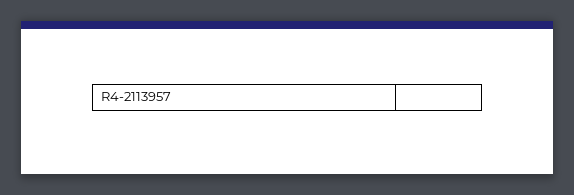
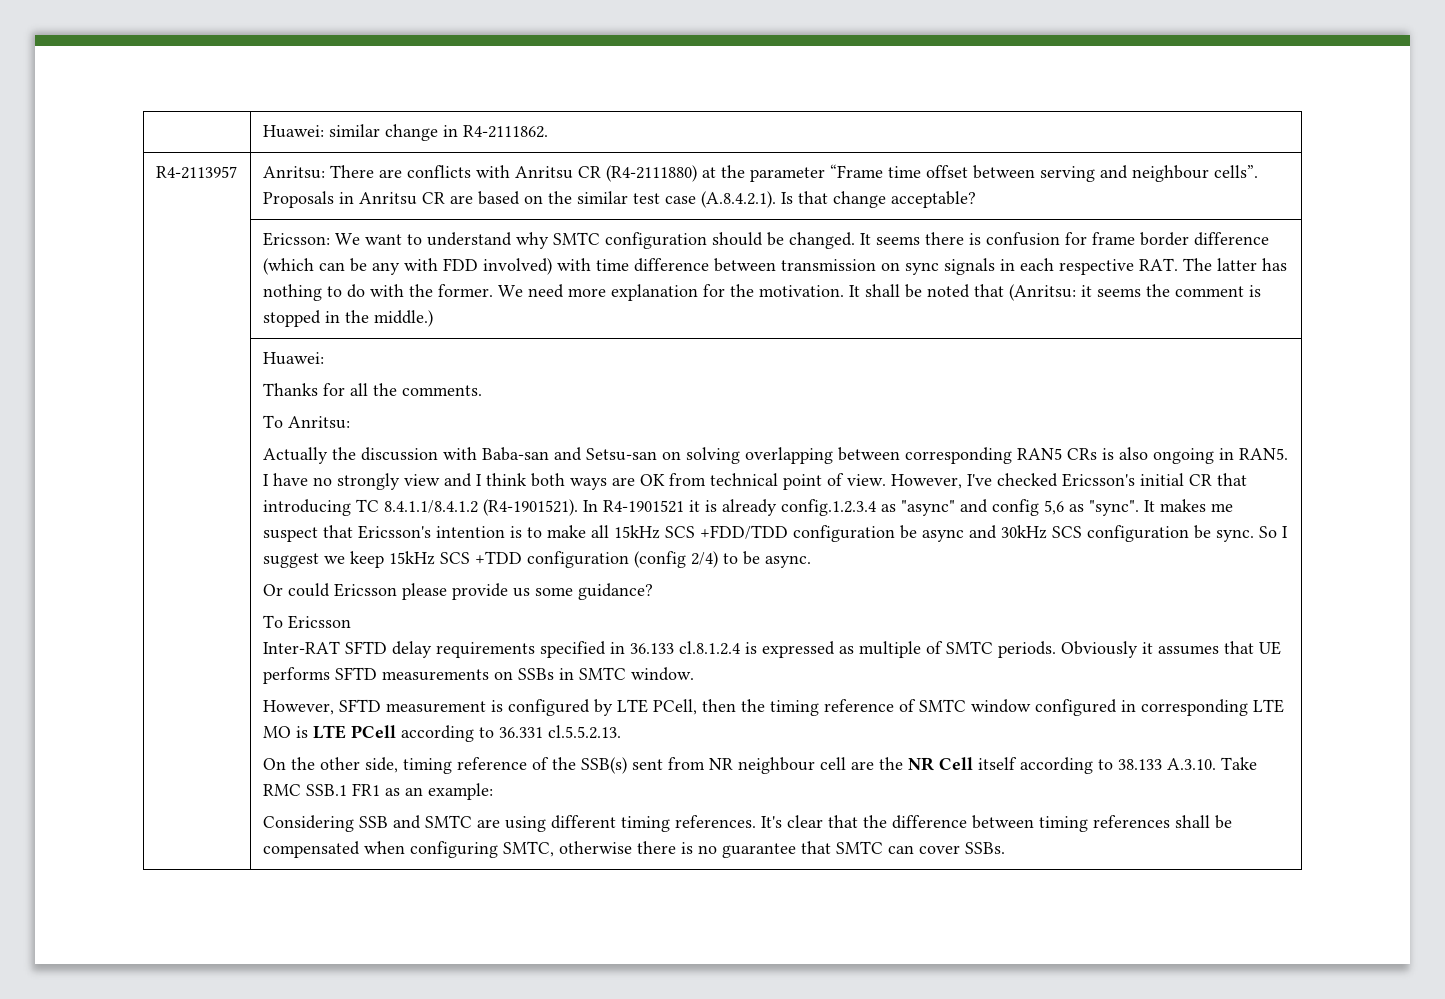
[101,92,172,101] R4-2113957 | -> [262,124,548,141] [155,166,237,179] [262,164,1258,182] [262,191,976,208] [262,232,1269,249] [262,258,1287,275] [262,284,1261,301] [262,310,433,327] [262,352,324,365] [262,383,482,396] [262,415,350,429] [262,447,1288,464] [262,473,1247,490] [262,499,1233,516] [262,525,1288,542] [262,551,811,568] [262,583,653,600] [262,615,351,629] [262,641,1281,658] [262,667,694,684] [262,699,1284,716] [262,725,621,742] [262,757,1257,774] [262,783,493,800] [262,815,1232,832] [262,841,1005,858] | Huawei: similar change in R4-2111862. // R4-2113957 | Anritsu: There are conflicts with Anritsu CR (R4-2111880) at the parameter “Frame time offset between serving and neighbour cells”. Proposals in Anritsu CR are based on the similar test case (A.8.4.2.1). Is that change acceptable? // | Ericsson: We want to understand why SMTC configuration should be changed. It seems there is confusion for frame border difference (which can be any with FDD involved) with time difference between transmission on sync signals in each respective RAT. The latter has nothing to do with the former. We need more explanation for the motivation. It shall be noted that (Anritsu: it seems the comment is stopped in the middle.) // | Huawei: // Thanks for all the comments. // To Anritsu: // Actually the discussion with Baba-san and Setsu-san on solving overlapping between corresponding RAN5 CRs is also ongoing in RAN5. I have no strongly view and I think both ways are OK from technical point of view. However, I've checked Ericsson's initial CR that introducing TC 8.4.1.1/8.4.1.2 (R4-1901521). In R4-1901521 it is already config.1.2.3.4 as "async" and config 5,6 as "sync". It makes me suspect that Ericsson's intention is to make all 15kHz SCS +FDD/TDD configuration be async and 30kHz SCS configuration be sync. So I suggest we keep 15kHz SCS +TDD configuration (config 2/4) to be async. // Or could Ericsson please provide us some guidance? // To Ericsson // Inter-RAT SFTD delay requirements specified in 36.133 cl.8.1.2.4 is expressed as multiple of SMTC periods. Obviously it assumes that UE performs SFTD measurements on SSBs in SMTC window. // However, SFTD measurement is configured by LTE PCell, then the timing reference of SMTC window configured in corresponding LTE MO is LTE PCell according to 36.331 cl.5.5.2.13. // On the other side, timing reference of the SSB(s) sent from NR neighbour cell are the NR Cell itself according to 38.133 A.3.10. Take RMC SSB.1 FR1 as an example: // Considering SSB and SMTC are using different timing references. It's clear that the difference between timing references shall be compensated when configuring SMTC, otherwise there is no guarantee that SMTC can cover SSBs.

